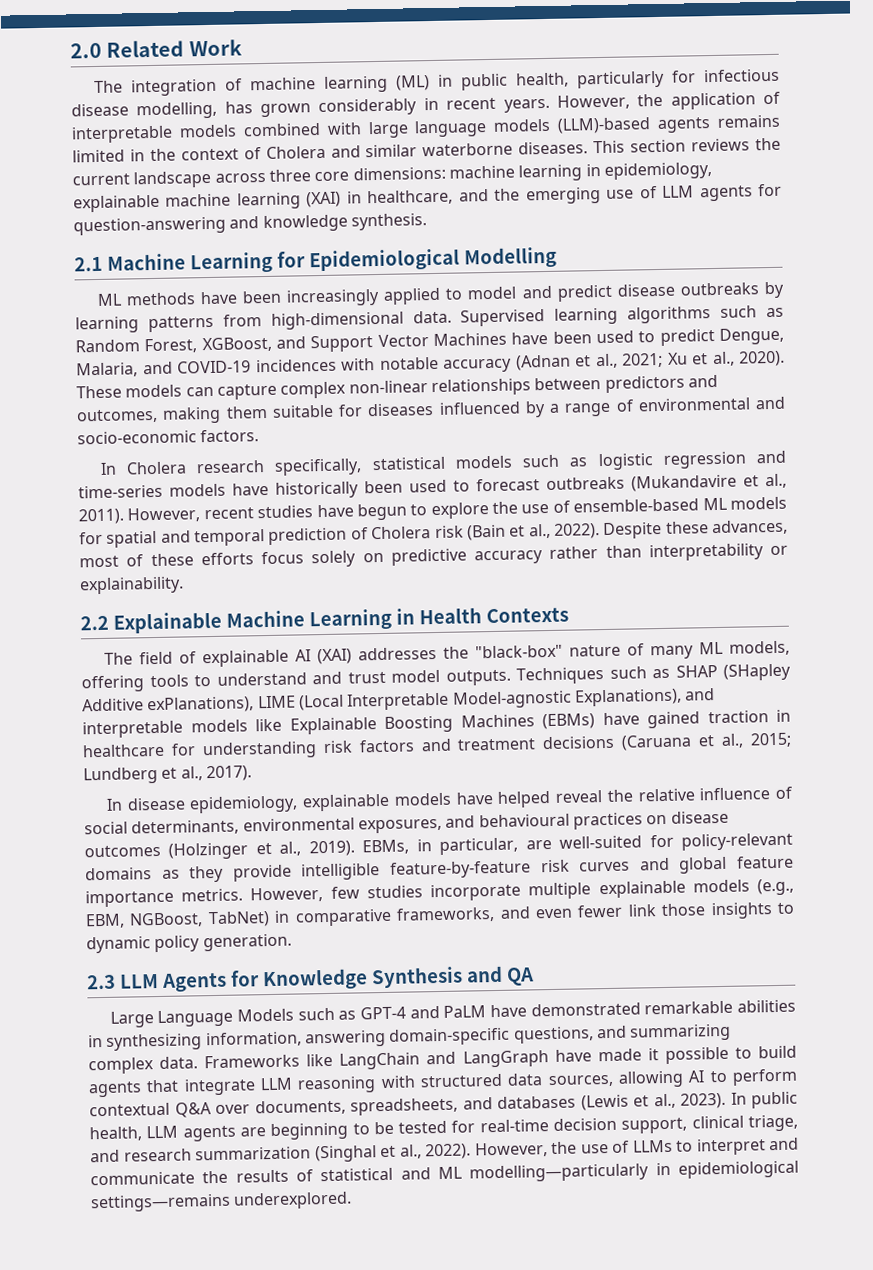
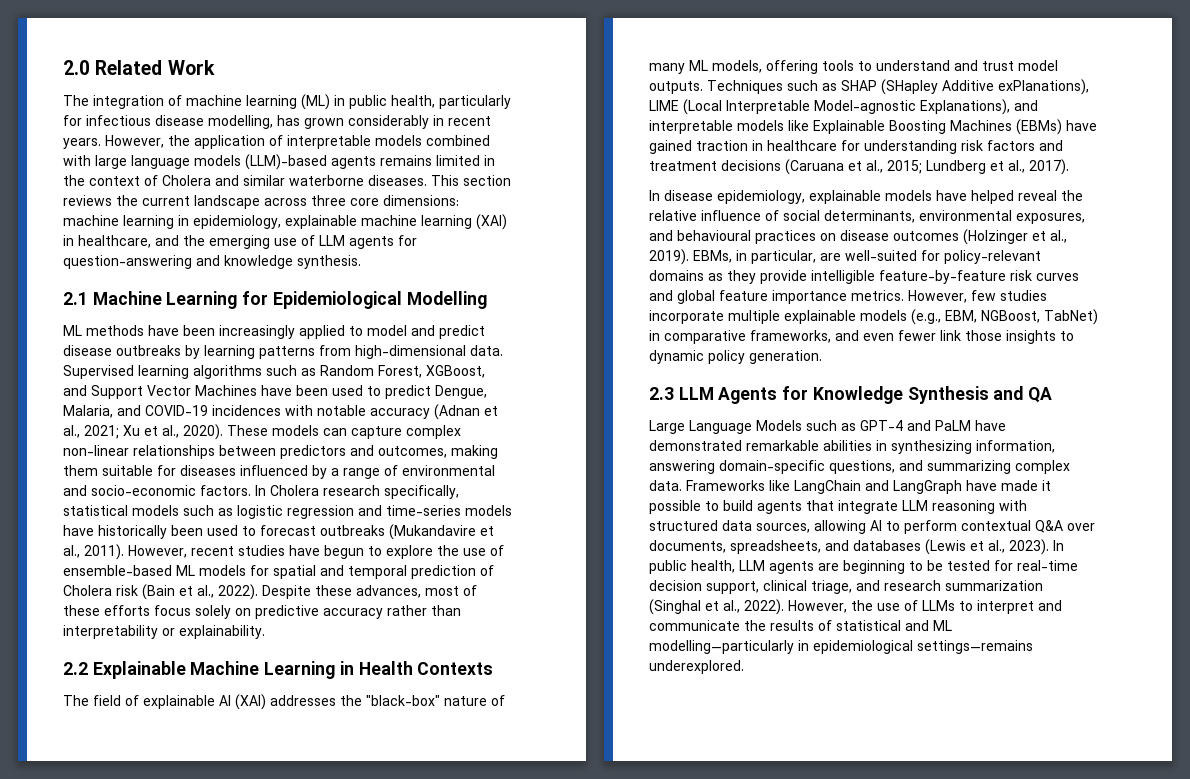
(260, 436) // -> (251, 490) none

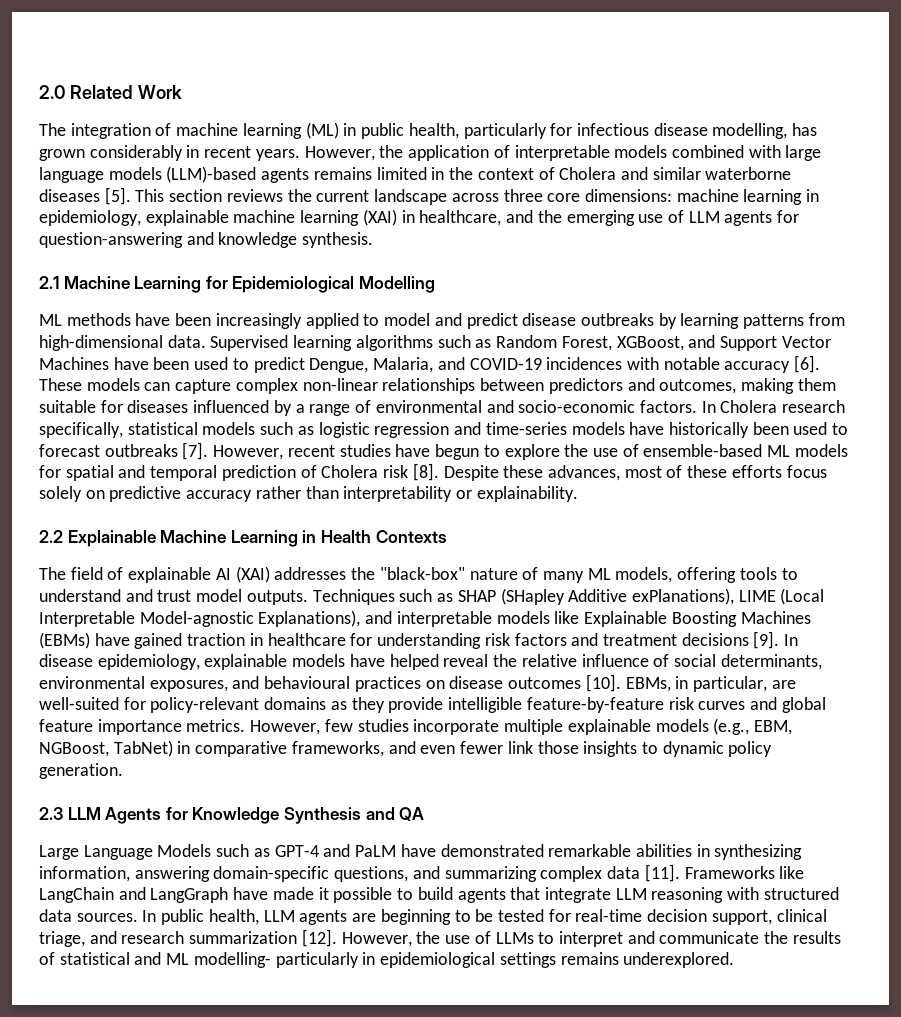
[368,175,427,186] diseases. -> [39,187,131,205] diseases [5].
[434,404,498,420] [63,424,223,440] (Adnan et al., 2021; Xu et al., 2020). -> [794,355,821,373] [6].
[389,524,494,540] [63,544,124,560] (Mukandavire et al., 2011). -> [182,442,209,460] [7].
[142,584,258,600] (Bain et al., 2022). -> [412,463,439,481] [8].
[785,159,1069,175] (Caruana et al., 2015; Lundberg et al., 2017). // -> [753,631,780,649] [9].
[963,229,1067,245] [649,249,689,265] (Holzinger et al., 2019). -> [585,674,621,692] [10].
[649,480,682,491] data. -> [607,864,680,882] data [11].
[756,520,1095,534] [649,539,1049,555] sources, allowing AI to perform contextual Q&A over documents, spreadsheets, and databases (Lewis et al., 2023). -> [76,913,138,922] sources.
[649,599,784,615] (Singhal et al., 2022). -> [301,929,337,947] [12].
[649,640,1033,654] modelling—particularly in epidemiological settings—remains -> [193,952,619,968] modelling- particularly in epidemiological settings remains

